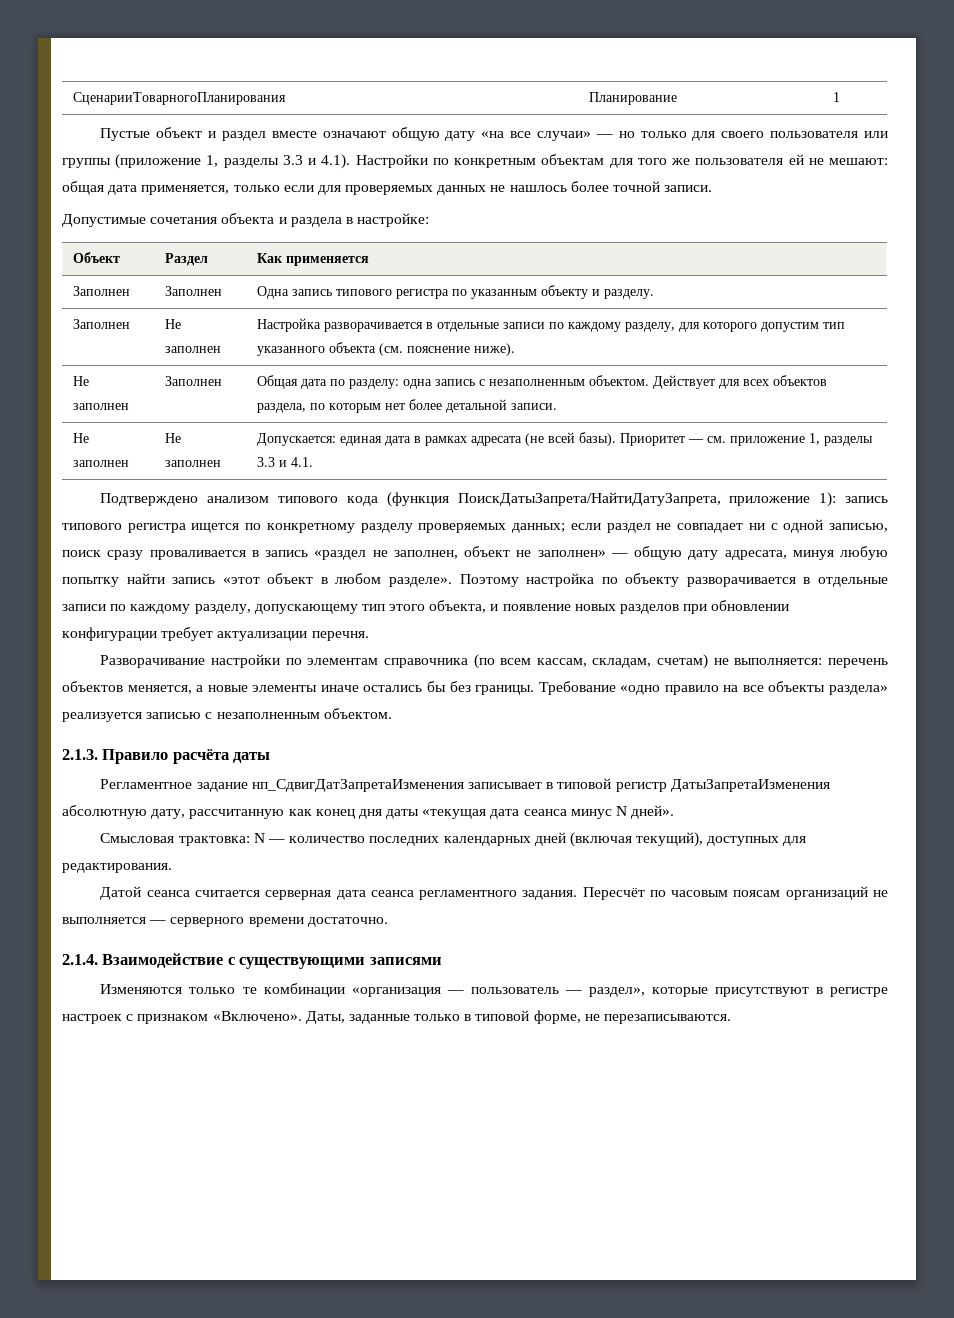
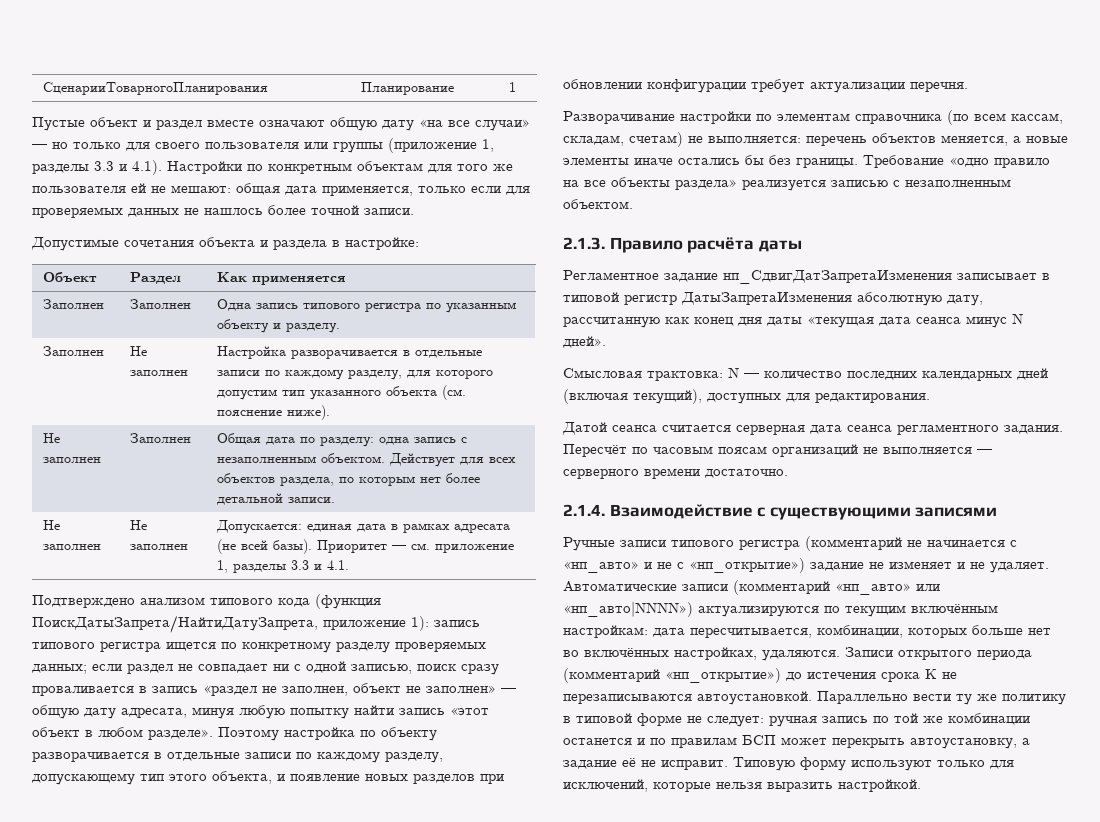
[100,983,888,997] [62,1010,732,1024] Изменяются только те комбинации «организация — пользователь — раздел», которые присутствуют в регистре настроек с признаком «Включено». Даты, заданные только в типовой форме, не перезаписываются. -> [563,536,1017,551] [563,558,1049,573] [563,580,940,595] [563,601,998,617] [563,625,1051,638] [563,647,1032,661] [563,668,957,683] [563,691,1066,705] [563,713,1030,727] [563,735,1030,749] [563,757,1014,771] [563,779,921,792] Ручные записи типового регистра (комментарий не начинается с «нп_авто» и не с «нп_открытие») задание не изменяет и не удаляет. Автоматические записи (комментарий «нп_авто» или «нп_авто|NNNN») актуализируются по текущим включённым настройкам: дата пересчитывается, комбинации, которых больше нет во включённых настройках, удаляются. Записи открытого периода (комментарий «нп_открытие») до истечения срока K не перезаписываются автоустановкой. Параллельно вести ту же политику в типовой форме не следует: ручная запись по той же комбинации останется и по правилам БСП может перекрыть автоустановку, а задание её не исправит. Типовую форму используют только для исключений, которые нельзя выразить настройкой.

